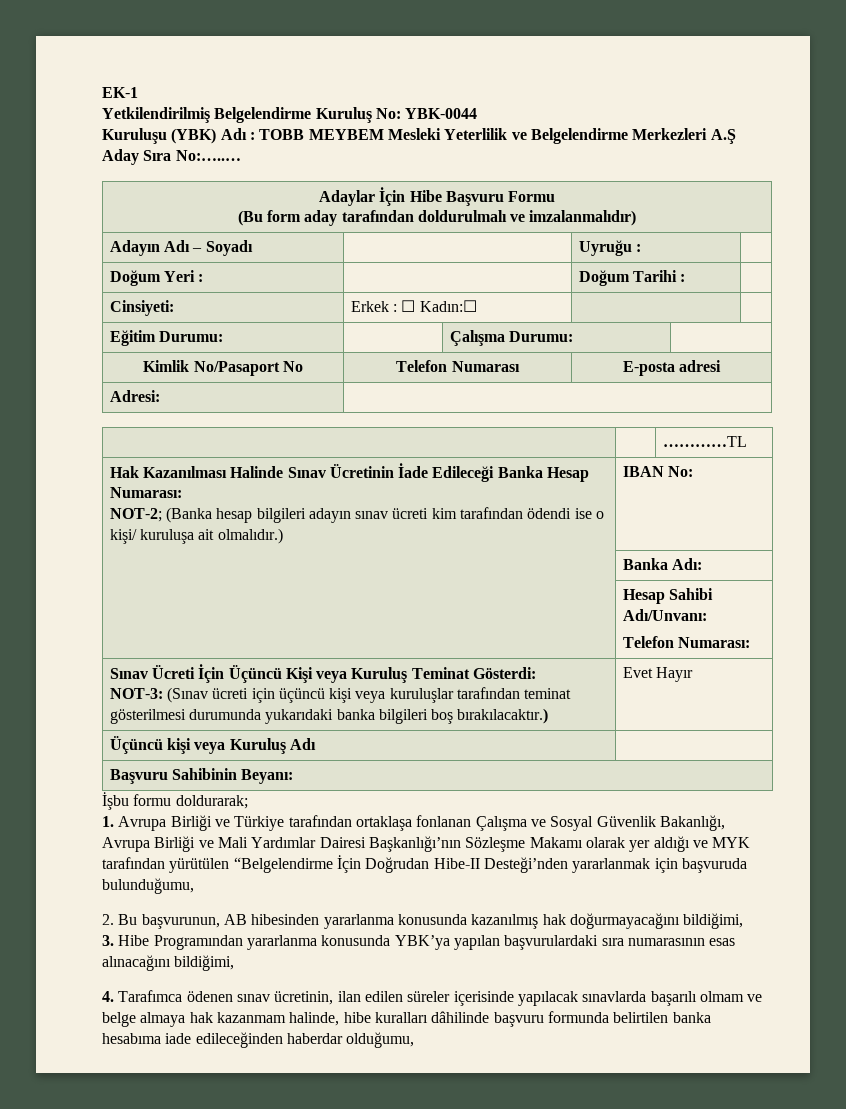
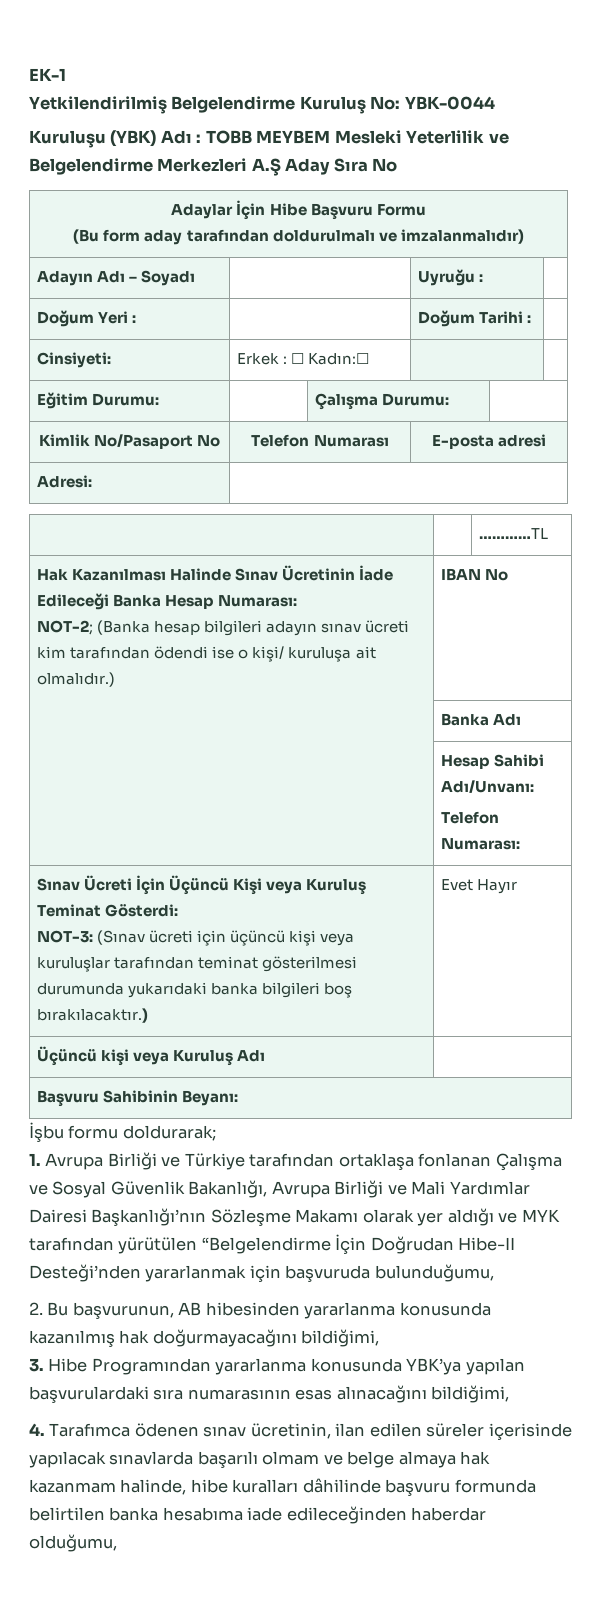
[175,150,241,161] No:…..… -> [372,158,398,172] No
[667,466,693,477] [622,558,702,570] No: // | Banka Adı: -> [485,569,509,581] [441,713,522,726] No // | Banka Adı

